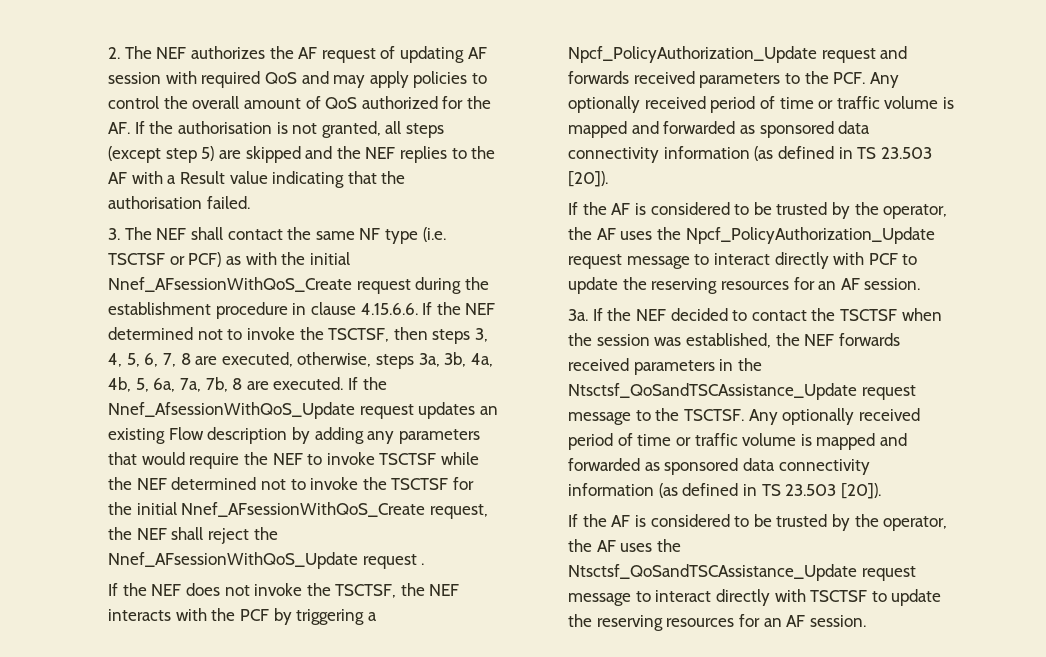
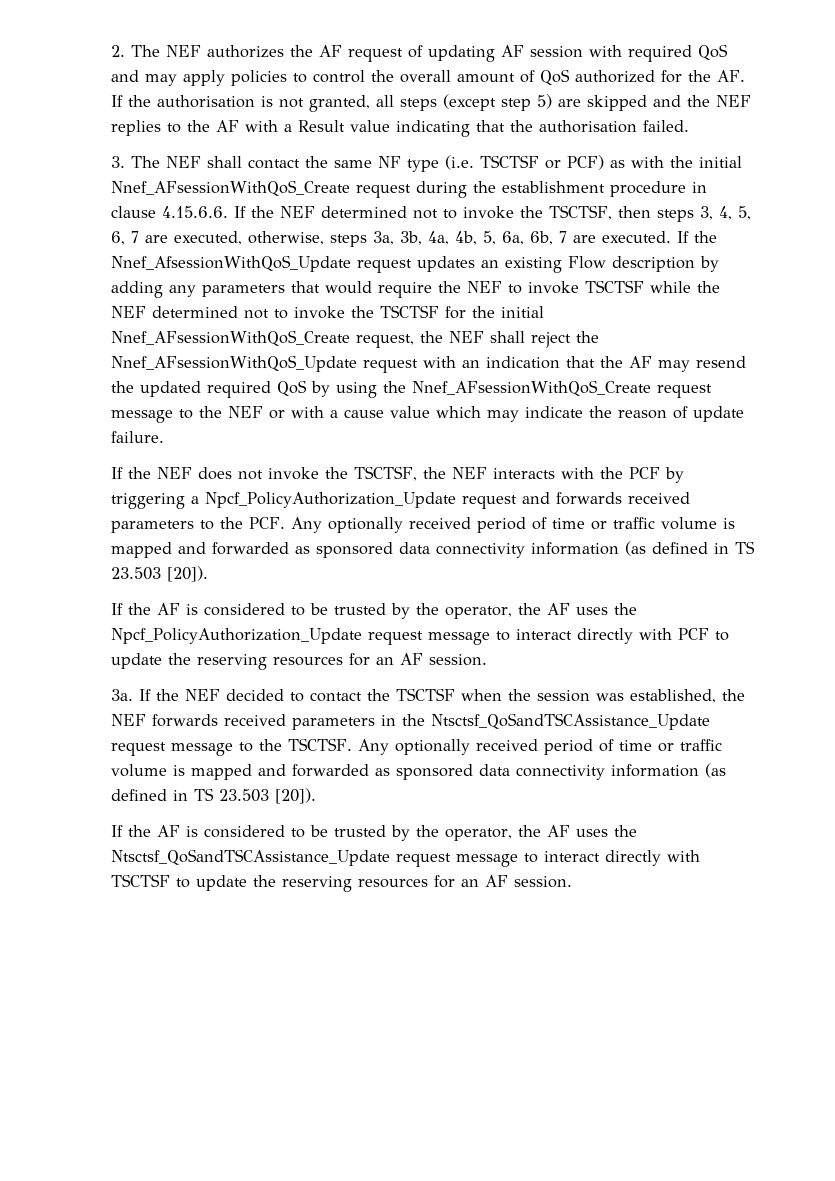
[162,353,191,367] 7, 8 -> [130,231,139,243] 7
[179,377,243,392] 7a, 7b, 8 -> [529,231,567,245] 6b, 7
[421,563,425,565] . -> [422,356,746,372] [110,380,712,398] [110,406,744,423] [110,431,164,443] with an indication that the AF may resend the updated required QoS by using the Nnef_AFsessionWithQoS_Create request message to the NEF or with a cause value which may indicate the reason of update failure.

